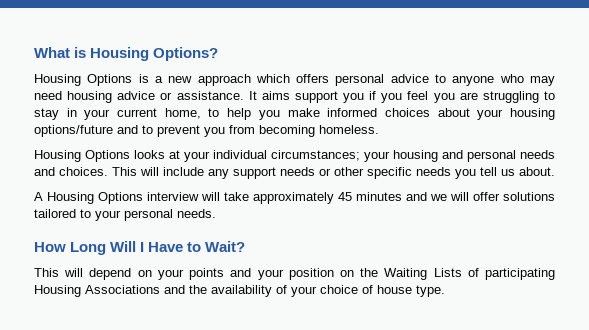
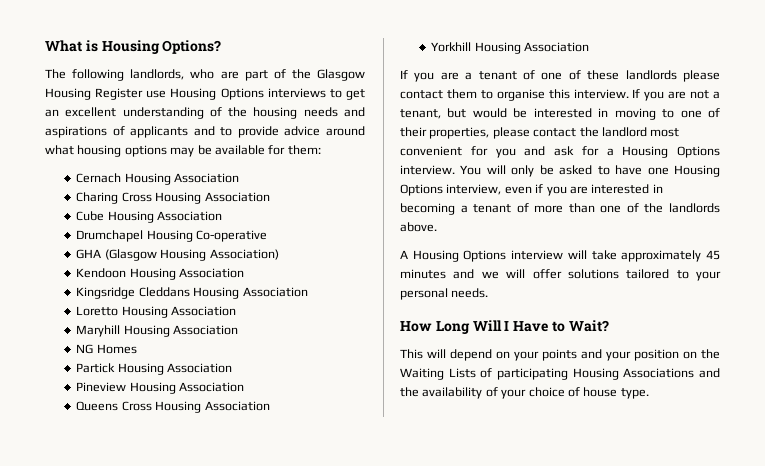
[34,74,556,86] [34,91,555,103] [34,108,555,120] [34,125,379,137] [34,150,555,162] [34,167,555,179] Housing Options is a new approach which offers personal advice to anyone who may need housing advice or assistance. It aims support you if you feel you are struggling to stay in your current home, to help you make informed choices about your housing options/future and to prevent you from becoming homeless. // Housing Options looks at your individual circumstances; your housing and personal needs and choices. This will include any support needs or other specific needs you tell us about. -> [45,69,365,81] [45,88,365,100] [45,107,365,119] [45,126,365,138] [45,145,321,157] [76,173,240,185] [76,192,270,204] [76,211,223,223] [76,230,268,242] [76,249,279,261] [76,268,245,280] [76,287,308,299] [76,306,237,318] [76,325,239,337] [76,344,137,354] [76,363,233,375] [76,382,245,394] [76,401,270,413] [431,42,590,54] [400,70,720,82] [400,89,720,101] [400,108,720,120] [400,127,680,139] [400,146,720,158] [400,165,720,177] [400,184,663,196] [400,203,720,215] [400,222,437,232] The following landlords, who are part of the Glasgow Housing Register use Housing Options interviews to get an excellent understanding of the housing needs and aspirations of applicants and to provide advice around what housing options may be available for them: // Cernach Housing Association // Charing Cross Housing Association // Cube Housing Association // Drumchapel Housing Co-operative // GHA (Glasgow Housing Association) // Kendoon Housing Association // Kingsridge Cleddans Housing Association // Loretto Housing Association // Maryhill Housing Association // NG Homes // Partick Housing Association // Pineview Housing Association // Queens Cross Housing Association // Yorkhill Housing Association // If you are a tenant of one of these landlords please contact them to organise this interview. If you are not a tenant, but would be interested in moving to one of their properties, please contact the landlord most convenient for you and ask for a Housing Options interview. You will only be asked to have one Housing Options interview, even if you are interested in becoming a tenant of more than one of the landlords above.

